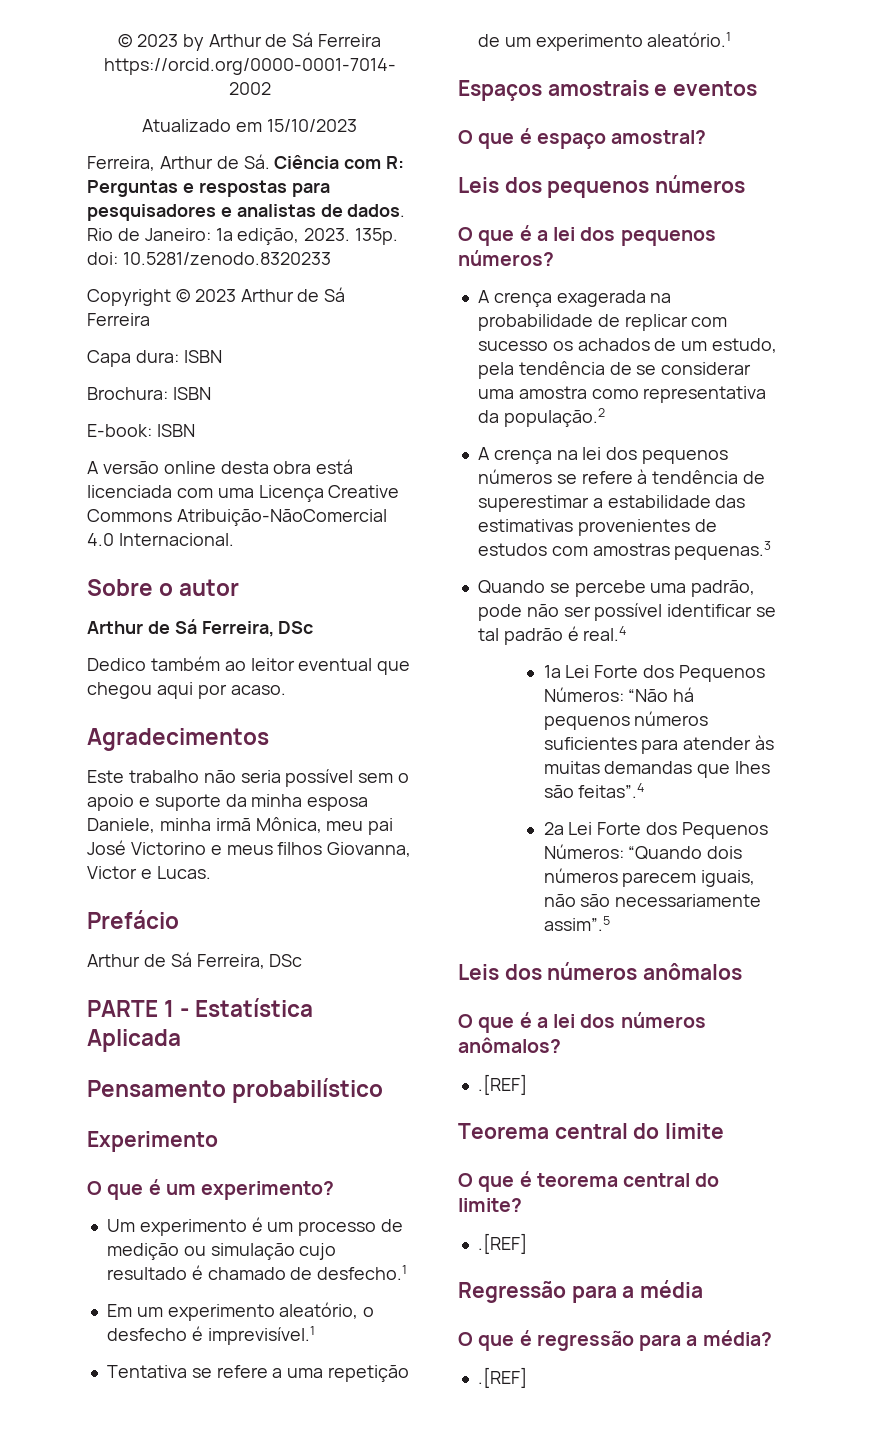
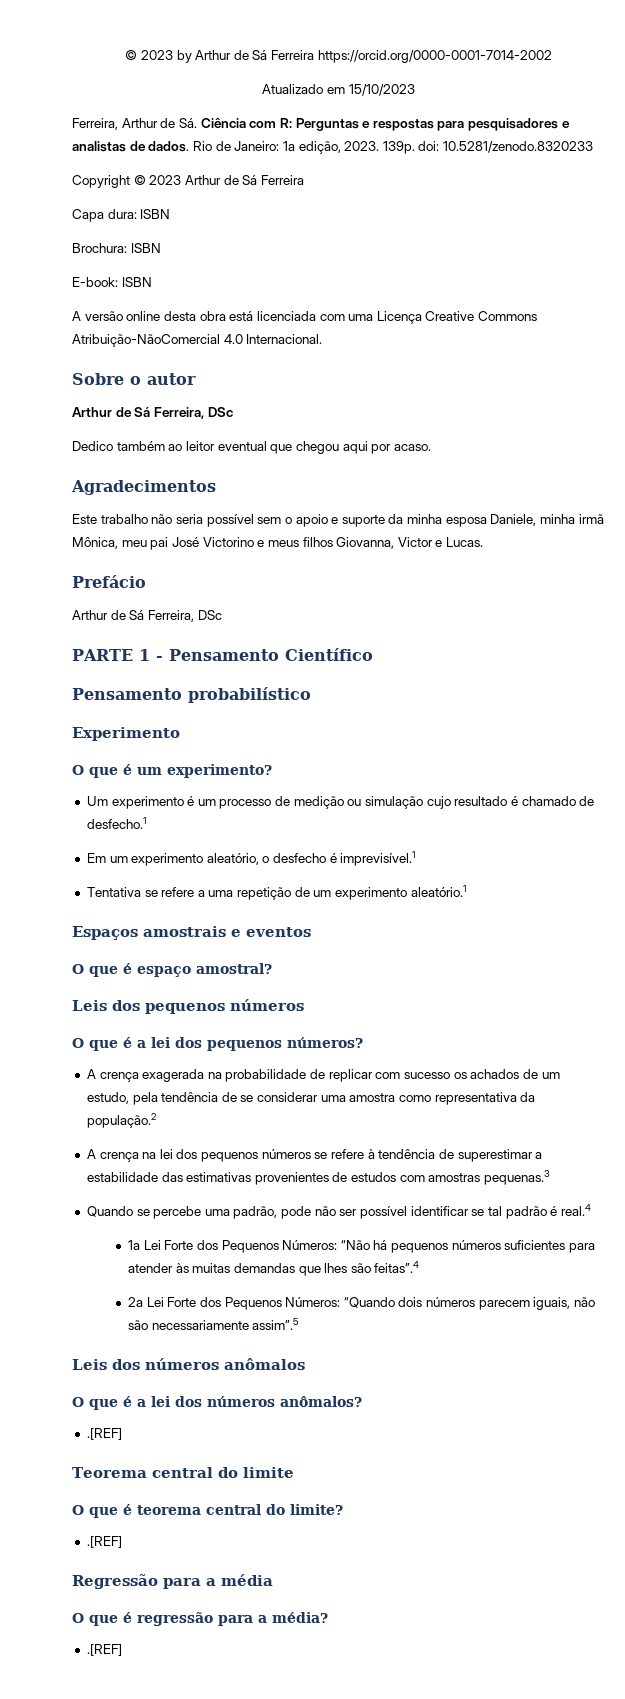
[355,228,399,245] 135p. -> [382,141,415,154] 139p.
[195,998,314,1017] [87,1029,181,1052] Estatística Aplicada -> [168,648,373,661] Pensamento Científico

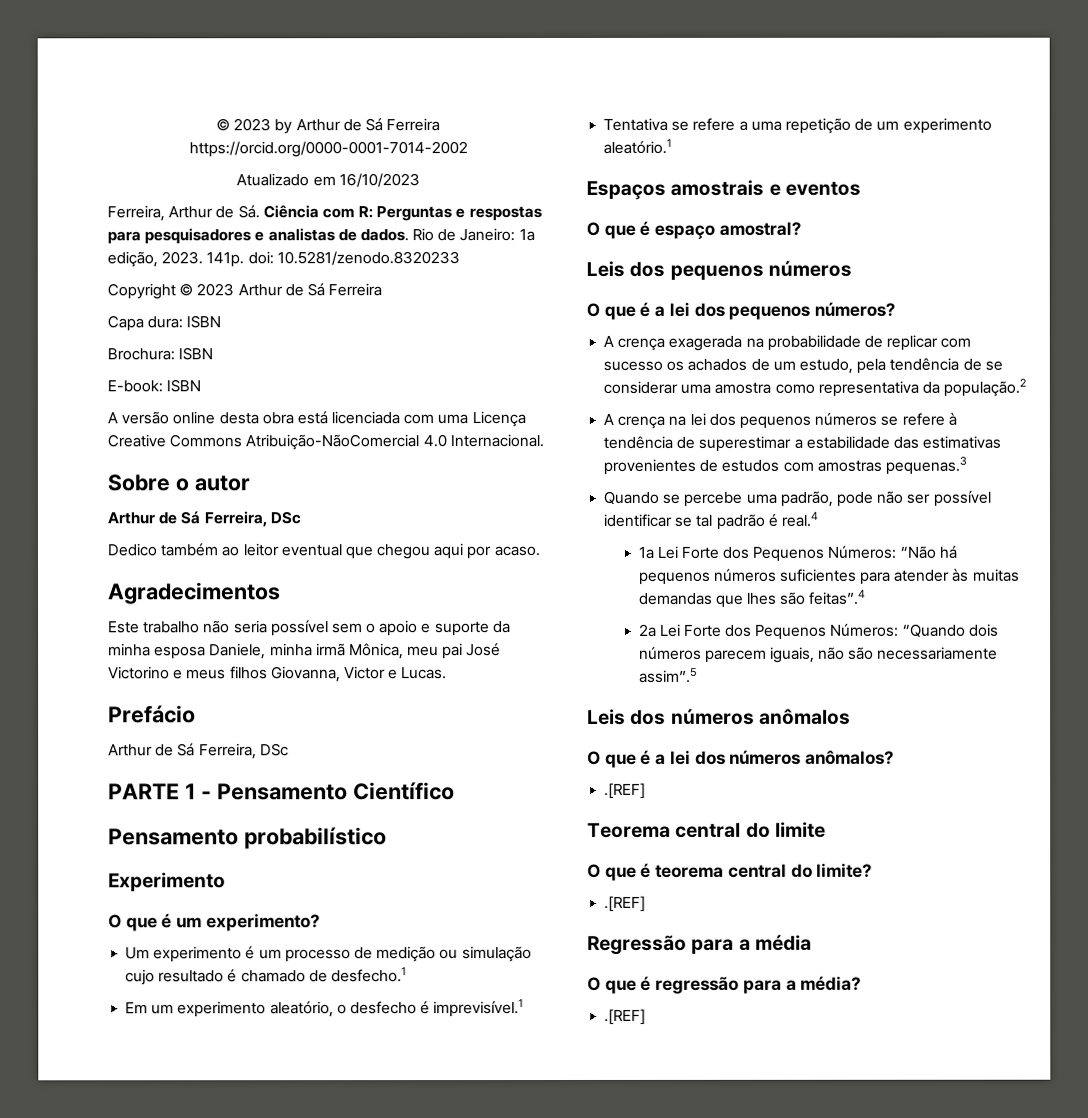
[348,84,415,96] 15/10/2023 -> [338,173,420,188] 16/10/2023
[382,141,415,154] 139p. -> [206,252,245,268] 141p.

